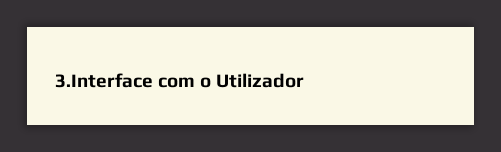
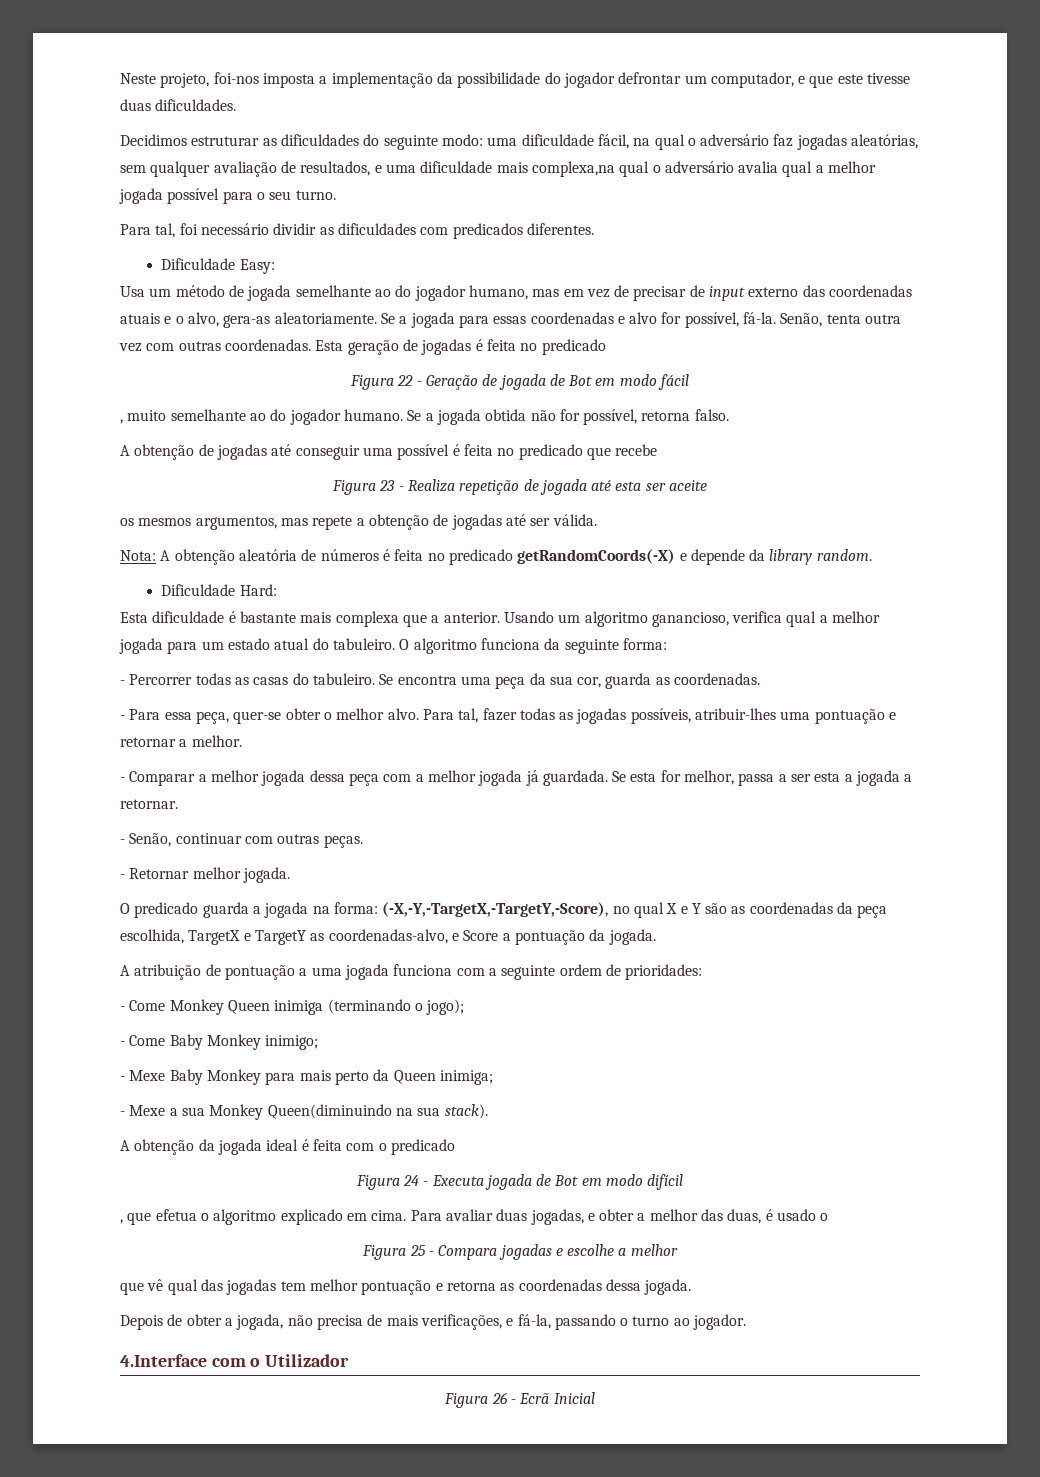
[55,73,305,88] 3.Interface com o Utilizador -> [120,72,911,88] [120,99,237,111] [120,134,919,150] [120,161,877,177] [119,188,336,204] [120,223,594,239] [161,258,275,274] [120,285,913,301] [120,312,902,328] [119,339,606,355] [349,374,690,390] [120,409,729,425] [120,444,658,460] [331,479,708,495] [120,514,597,530] [120,549,872,565] [161,584,277,596] [120,611,881,627] [119,638,667,654] [120,673,761,689] [120,708,897,724] [120,735,242,747] [120,770,913,786] [120,799,178,809] [120,833,363,848] [120,867,290,883] [120,902,888,918] [120,929,656,945] [120,964,703,980] [120,999,465,1015] [120,1034,319,1050] [120,1069,493,1085] [120,1104,488,1120] [120,1139,455,1155] [355,1174,684,1190] [120,1209,829,1225] [362,1244,678,1260] [120,1279,692,1295] [120,1314,747,1330] [120,1354,350,1367] [444,1392,595,1408] Neste projeto, foi-nos imposta a implementação da possibilidade do jogador defrontar um computador, e que este tivesse duas dificuldades. // Decidimos estruturar as dificuldades do seguinte modo: uma dificuldade fácil, na qual o adversário faz jogadas aleatórias, sem qualquer avaliação de resultados, e uma dificuldade mais complexa,na qual o adversário avalia qual a melhor jogada possível para o seu turno. // Para tal, foi necessário dividir as dificuldades com predicados diferentes. // Dificuldade Easy: // Usa um método de jogada semelhante ao do jogador humano, mas em vez de precisar de input externo das coordenadas atuais e o alvo, gera-as aleatoriamente. Se a jogada para essas coordenadas e alvo for possível, fá-la. Senão, tenta outra vez com outras coordenadas. Esta geração de jogadas é feita no predicado // Figura 22 - Geração de jogada de Bot em modo fácil // , muito semelhante ao do jogador humano. Se a jogada obtida não for possível, retorna falso. // A obtenção de jogadas até conseguir uma possível é feita no predicado que recebe // Figura 23 - Realiza repetição de jogada até esta ser aceite // os mesmos argumentos, mas repete a obtenção de jogadas até ser válida. // Nota: A obtenção aleatória de números é feita no predicado getRandomCoords(-X) e depende da library random. // Dificuldade Hard: // Esta dificuldade é bastante mais complexa que a anterior. Usando um algoritmo ganancioso, verifica qual a melhor jogada para um estado atual do tabuleiro. O algoritmo funciona da seguinte forma: // - Percorrer todas as casas do tabuleiro. Se encontra uma peça da sua cor, guarda as coordenadas. // - Para essa peça, quer-se obter o melhor alvo. Para tal, fazer todas as jogadas possíveis, atribuir-lhes uma pontuação e retornar a melhor. // - Comparar a melhor jogada dessa peça com a melhor jogada já guardada. Se esta for melhor, passa a ser esta a jogada a retornar. // - Senão, continuar com outras peças. // - Retornar melhor jogada. // O predicado guarda a jogada na forma: (-X,-Y,-TargetX,-TargetY,-Score), no qual X e Y são as coordenadas da peça escolhida, TargetX e TargetY as coordenadas-alvo, e Score a pontuação da jogada. // A atribuição de pontuação a uma jogada funciona com a seguinte ordem de prioridades: // - Come Monkey Queen inimiga (terminando o jogo); // - Come Baby Monkey inimigo; // - Mexe Baby Monkey para mais perto da Queen inimiga; // - Mexe a sua Monkey Queen(diminuindo na sua stack). // A obtenção da jogada ideal é feita com o predicado // Figura 24 - Executa jogada de Bot em modo difícil // , que efetua o algoritmo explicado em cima. Para avaliar duas jogadas, e obter a melhor das duas, é usado o // Figura 25 - Compara jogadas e escolhe a melhor // que vê qual das jogadas tem melhor pontuação e retorna as coordenadas dessa jogada. // Depois de obter a jogada, não precisa de mais verificações, e fá-la, passando o turno ao jogador. // 4.Interface com o Utilizador // Figura 26 - Ecrã Inicial

